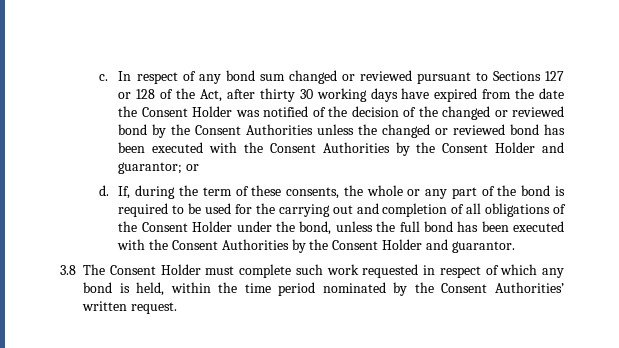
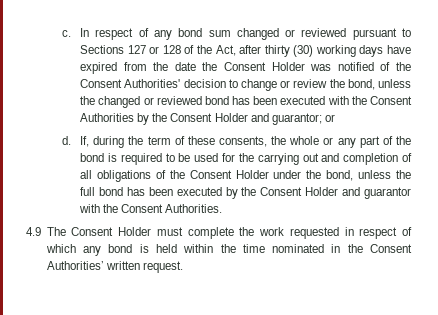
[299,89,313,99] 30 -> [293,45,314,57] (30)
[351,106,564,120] [118,124,314,138] decision of the changed or reviewed bond by the Consent Authorities -> [80,79,375,91] Consent Authorities' decision to change or review the bond,
[117,239,515,253] [60,265,76,275] with the Consent Authorities by the Consent Holder and guarantor. // 3.8 -> [225,187,411,199] [79,204,223,213] [26,227,41,236] by the Consent Holder and guarantor with the Consent Authorities. // 4.9
[295,264,323,275] such -> [239,227,255,236] the
[136,282,165,296] held, -> [155,244,177,253] held
[278,282,408,296] period nominated by -> [272,244,341,253] nominated in

